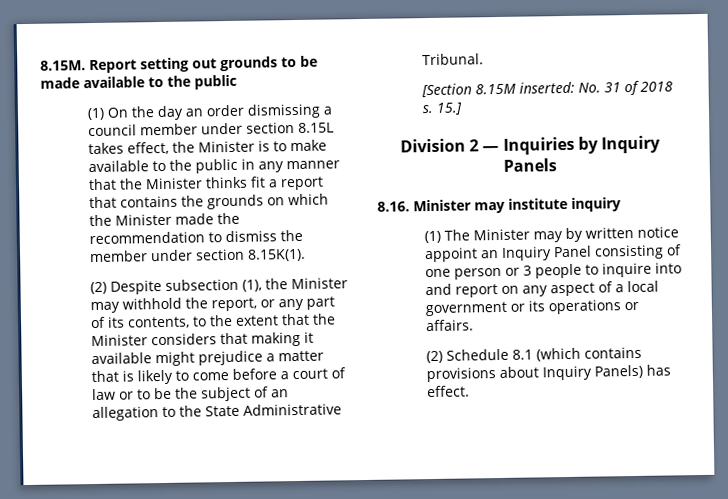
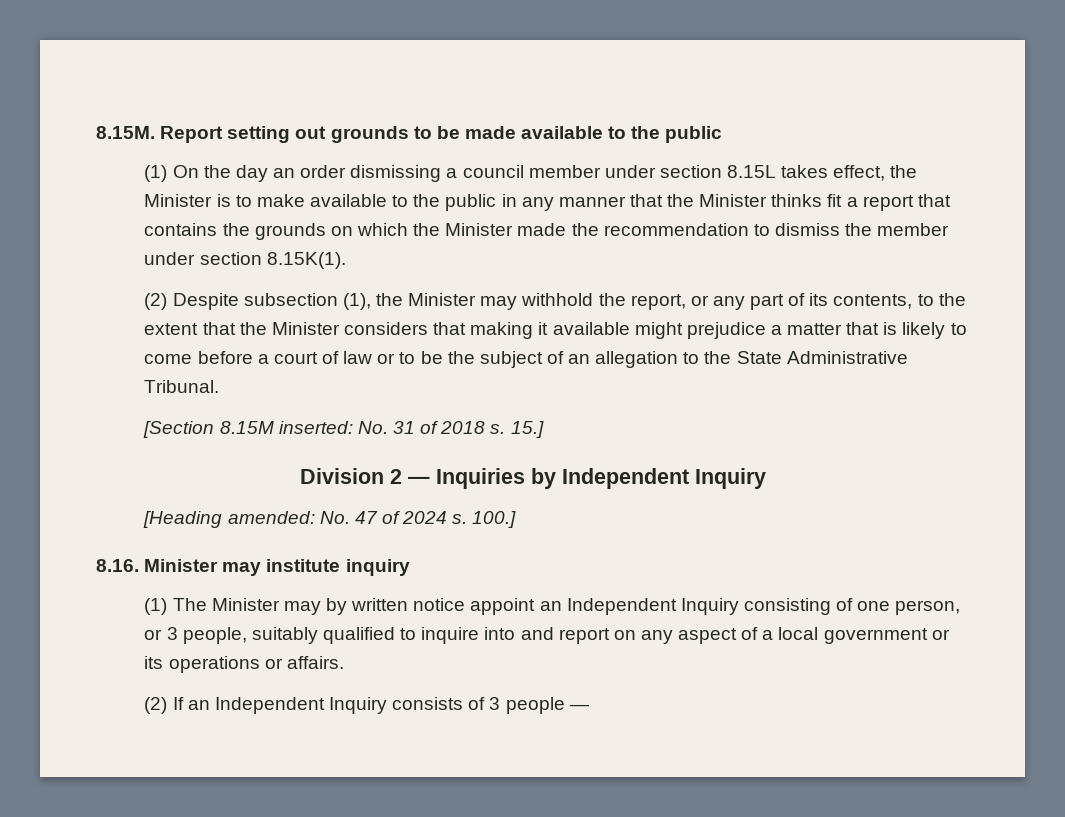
[601,135,662,154] [503,158,557,172] Inquiry Panels -> [561,468,766,489] [143,511,517,528] Independent Inquiry // [Heading amended: No. 47 of 2024 s. 100.]
[500,245,592,261] Inquiry Panel -> [566,598,739,615] Independent Inquiry
[453,267,502,280] person -> [895,600,961,615] person,
[534,263,582,279] people -> [182,627,395,644] people, suitably qualified
[445,346,642,362] [425,364,671,383] [426,385,470,398] Schedule 8.1 (which contains provisions about Inquiry Panels) has effect. -> [172,697,589,714] If an Independent Inquiry consists of 3 people —

